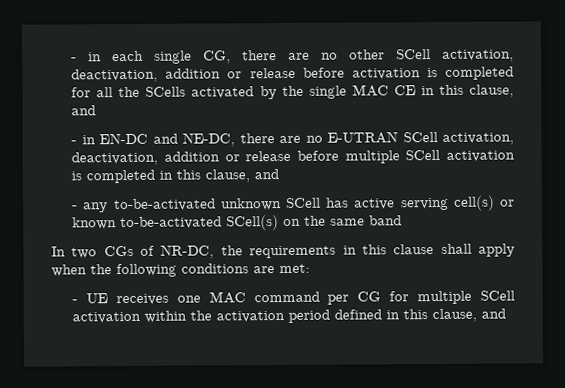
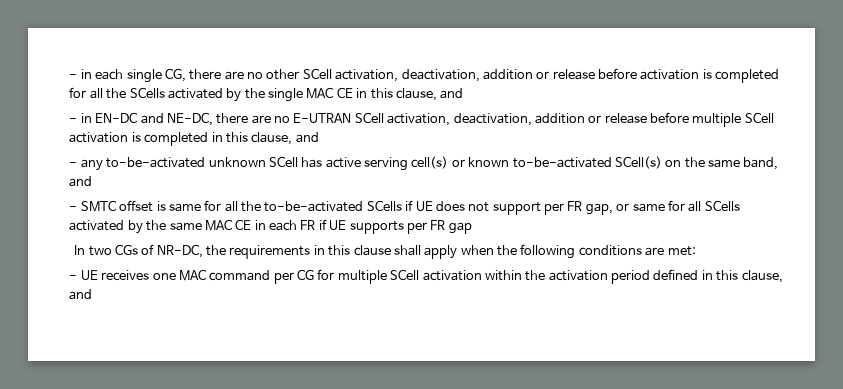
[369,215,403,226] band -> [743,157,779,170] [69,176,93,187] [69,200,740,215] [69,219,472,234] band, and // - SMTC offset is same for all the to-be-activated SCells if UE does not support per FR gap, or same for all SCells activated by the same MAC CE in each FR if UE supports per FR gap

